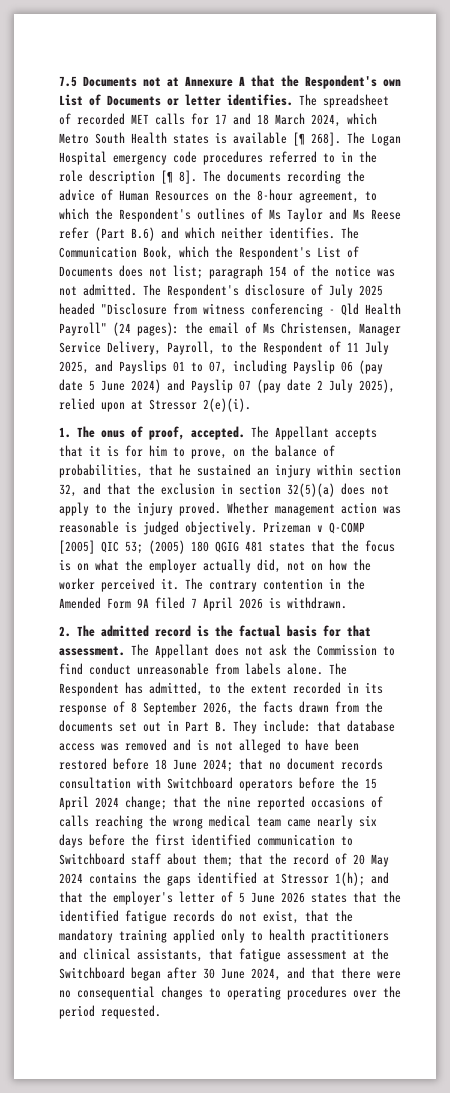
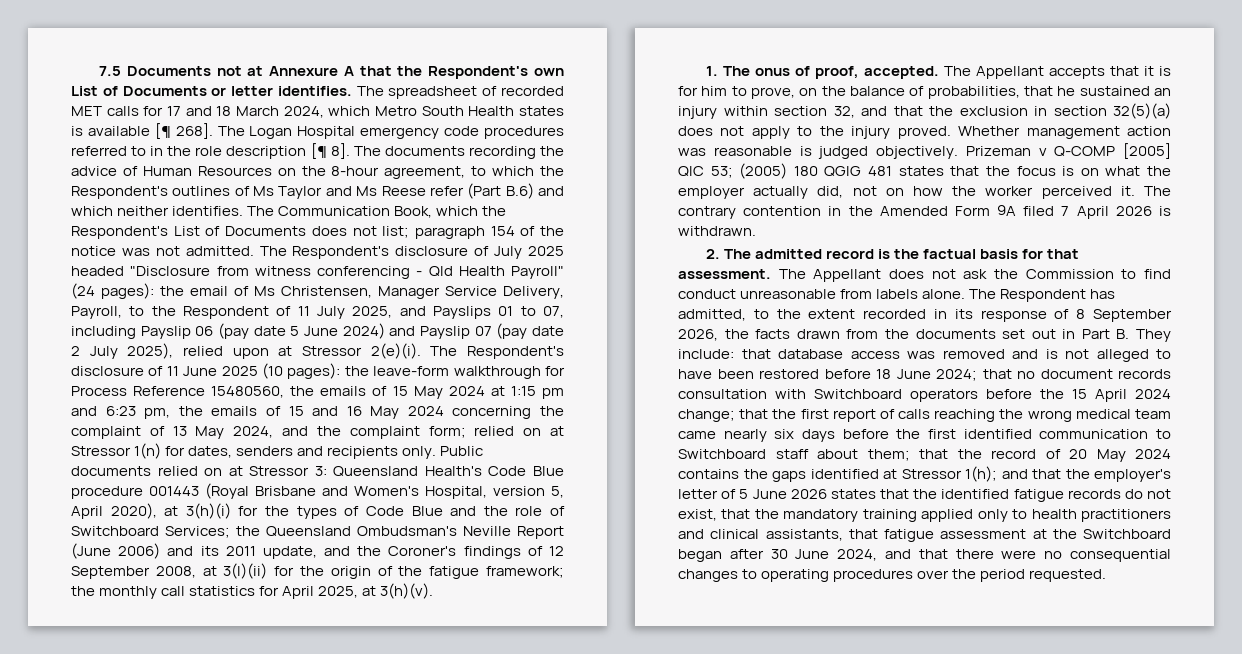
(251, 405) none -> [430,346,564,359] [71,363,565,379] [71,386,564,399] [71,406,564,419] [71,426,564,439] [71,443,484,459] [71,466,564,477] [71,483,564,499] [71,503,566,519] [71,526,564,539] [71,543,564,559] [71,563,564,579] [71,583,434,599] The Respondent's disclosure of 11 June 2025 (10 pages): the leave-form walkthrough for Process Reference 15480560, the emails of 15 May 2024 at 1:15 pm and 6:23 pm, the emails of 15 and 16 May 2024 concerning the complaint of 13 May 2024, and the complaint form; relied on at Stressor 1(n) for dates, senders and recipients only. Public documents relied on at Stressor 3: Queensland Health's Code Blue procedure 001443 (Royal Brisbane and Women's Hospital, version 5, April 2020), at 3(h)(i) for the types of Code Blue and the role of Switchboard Services; the Queensland Ombudsman's Neville Report (June 2006) and its 2011 update, and the Coroner's findings of 12 September 2008, at 3(l)(ii) for the origin of the fatigue framework; the monthly call statistics for April 2025, at 3(h)(v).
[227,796,365,810] nine reported occasions -> [800,409,876,422] first report

